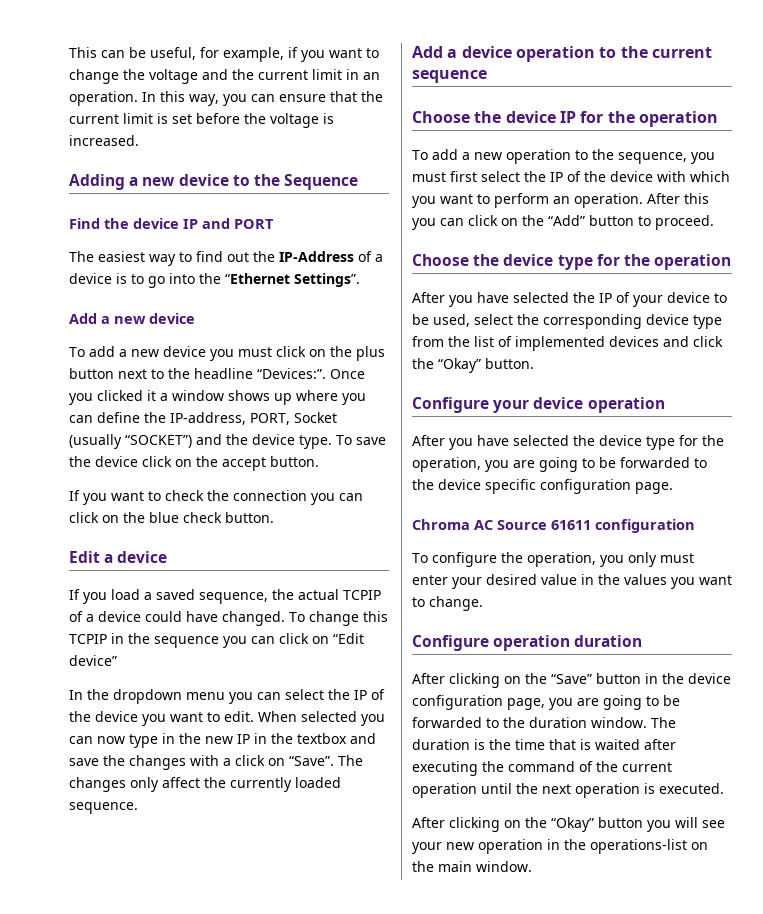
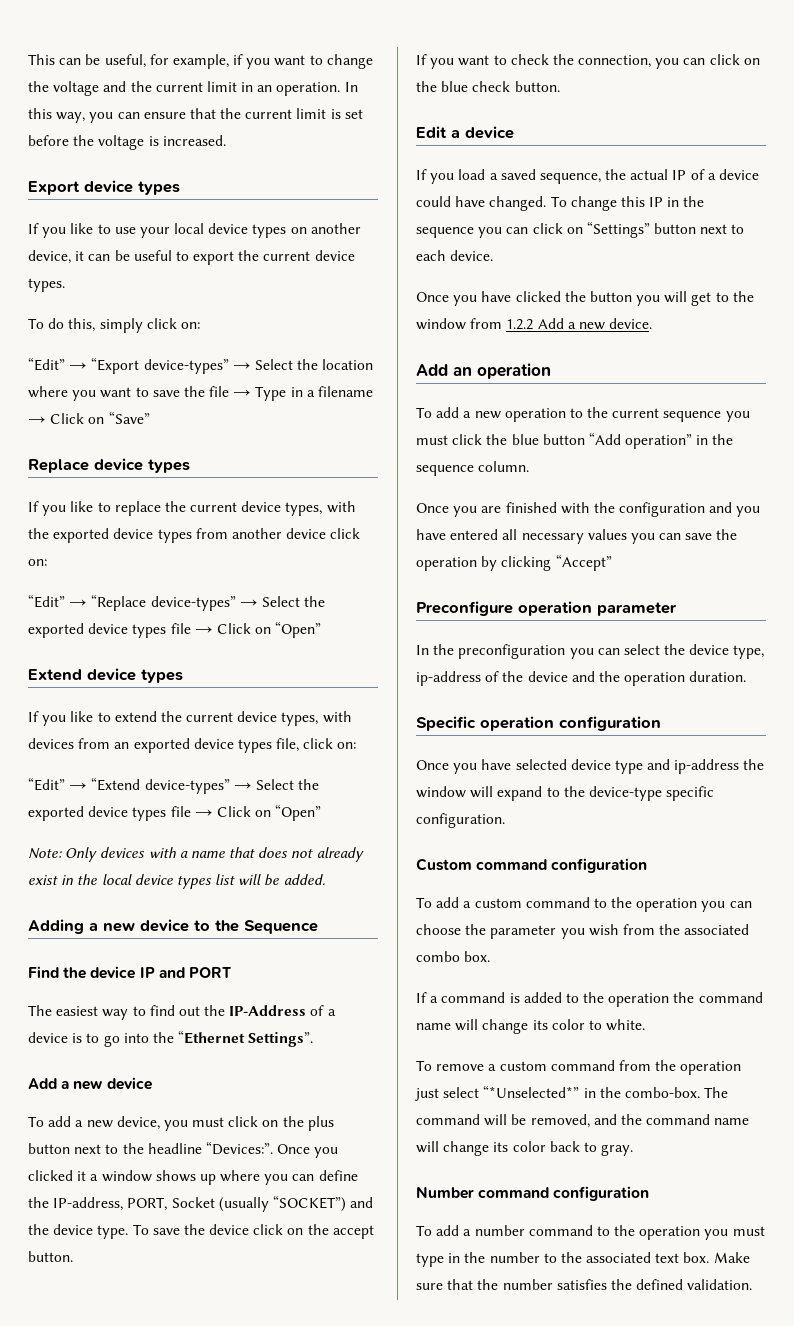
(139, 140) none -> [28,180,180,195] [28,223,361,238] [28,250,355,265] [28,278,65,292] [28,318,200,333] [28,357,374,374] [28,386,374,401] [28,411,150,424] [28,458,190,473] [28,501,356,516] [28,528,361,543] [28,559,47,566] [28,594,326,611] [28,621,322,638] [28,668,183,683] [28,711,352,726] [28,738,357,753] [28,777,320,794] [28,804,322,821] [28,847,364,862] [28,874,325,889] // Export device types // If you like to use your local device types on another device, it can be useful to export the current device types. // To do this, simply click on: // “Edit” → “Export device-types” → Select the location where you want to save the file → Type in a filename → Click on “Save” // Replace device types // If you like to replace the current device types, with the exported device types from another device click on: // “Edit” → “Replace device-types” → Select the exported device types file → Click on “Open” // Extend device types // If you like to extend the current device types, with devices from an exported device types file, click on: // “Edit” → “Extend device-types” → Select the exported device types file → Click on “Open” // Note: Only devices with a name that does not already exist in the local device types list will be added.
[163,346,206,357] device -> [116,1116,160,1130] device,
[233,490,307,501] connection -> [578,55,652,68] connection,
[343,590,381,600] TCPIP -> [672,170,687,180] IP
[69,634,107,644] TCPIP -> [649,197,664,207] IP
[333,633,364,644] [69,655,117,666] [69,689,385,704] [69,711,385,726] [69,733,376,748] [69,755,363,770] [69,777,341,792] [69,802,138,814] [412,46,712,62] [412,70,487,83] [412,111,635,123] “Edit device” // In the dropdown menu you can select the IP of the device you want to edit. When selected you can now type in the new IP in the textbox and save the changes with a click on “Save”. The changes only affect the currently loaded sequence. // Add a device operation to the current sequence // Choose the device IP for the -> [586,221,745,238] [416,250,494,261] [416,291,754,306] [416,318,653,330] [416,364,472,376] “Settings” button next to each device. // Once you have clicked the button you will get to the window from 1.2.2 Add a new device. // Add an
[618,152,715,164] [412,171,730,182] [412,193,709,208] [412,215,714,230] [412,254,732,270] [412,292,727,307] [412,314,722,329] [412,336,723,351] [412,358,534,373] [412,397,665,413] [412,435,724,450] [412,457,707,472] [412,479,673,494] [412,519,695,533] [412,552,694,567] [412,574,732,589] [412,596,483,611] [412,635,643,651] [412,673,731,688] [412,695,680,710] [412,717,676,728] [412,739,676,750] [412,761,672,776] [412,783,724,798] [412,817,725,832] [412,839,708,854] [412,861,532,872] sequence, you must first select the IP of the device with which you want to perform an operation. After this you can click on the “Add” button to proceed. // Choose the device type for the operation // After you have selected the IP of your device to be used, select the corresponding device type from the list of implemented devices and click the “Okay” button. // Configure your device operation // After you have selected the device type for the operation, you are going to be forwarded to the device specific configuration page. // Chroma AC Source 61611 configuration // To configure the operation, you only must enter your desired value in the values you want to change. // Configure operation duration // After clicking on the “Save” button in the device configuration page, you are going to be forwarded to the duration window. The duration is the time that is waited after executing the command of the current operation until the next operation is executed. // After clicking on the “Okay” button you will see your new operation in the operations-list on the main window. -> [612,408,750,422] [416,432,734,449] [416,461,530,476] [416,502,761,517] [416,529,738,544] [416,554,612,571] [416,601,677,616] [416,644,765,659] [416,671,747,686] [416,716,661,731] [416,759,765,774] [416,786,715,801] [416,813,505,828] [416,858,648,873] [416,897,752,912] [416,924,750,939] [416,951,491,962] [416,992,763,1007] [416,1019,646,1034] [416,1060,742,1075] [415,1085,729,1101] [416,1114,750,1128] [416,1141,634,1156] [416,1186,650,1201] [416,1225,765,1240] [416,1252,750,1267] [416,1279,753,1290] current sequence you must click the blue button “Add operation” in the sequence column. // Once you are finished with the configuration and you have entered all necessary values you can save the operation by clicking “Accept” // Preconfigure operation parameter // In the preconfiguration you can select the device type, ip-address of the device and the operation duration. // Specific operation configuration // Once you have selected device type and ip-address the window will expand to the device-type specific configuration. // Custom command configuration // To add a custom command to the operation you can choose the parameter you wish from the associated combo box. // If a command is added to the operation the command name will change its color to white. // To remove a custom command from the operation just select “*Unselected*” in the combo-box. The command will be removed, and the command name will change its color back to gray. // Number command configuration // To add a number command to the operation you must type in the number to the associated text box. Make sure that the number satisfies the defined validation.

